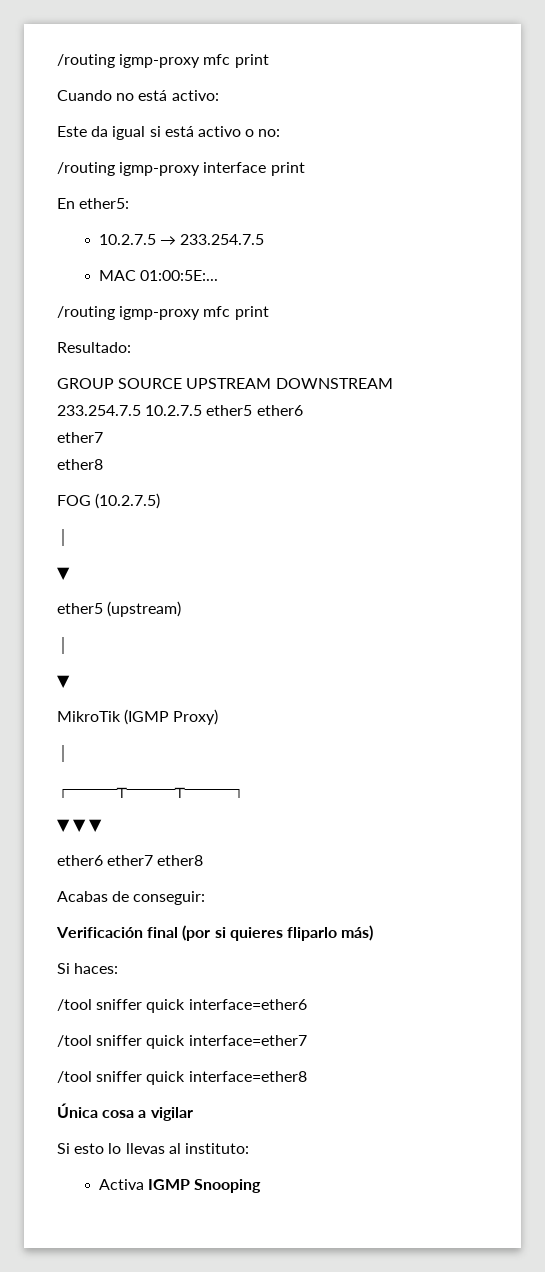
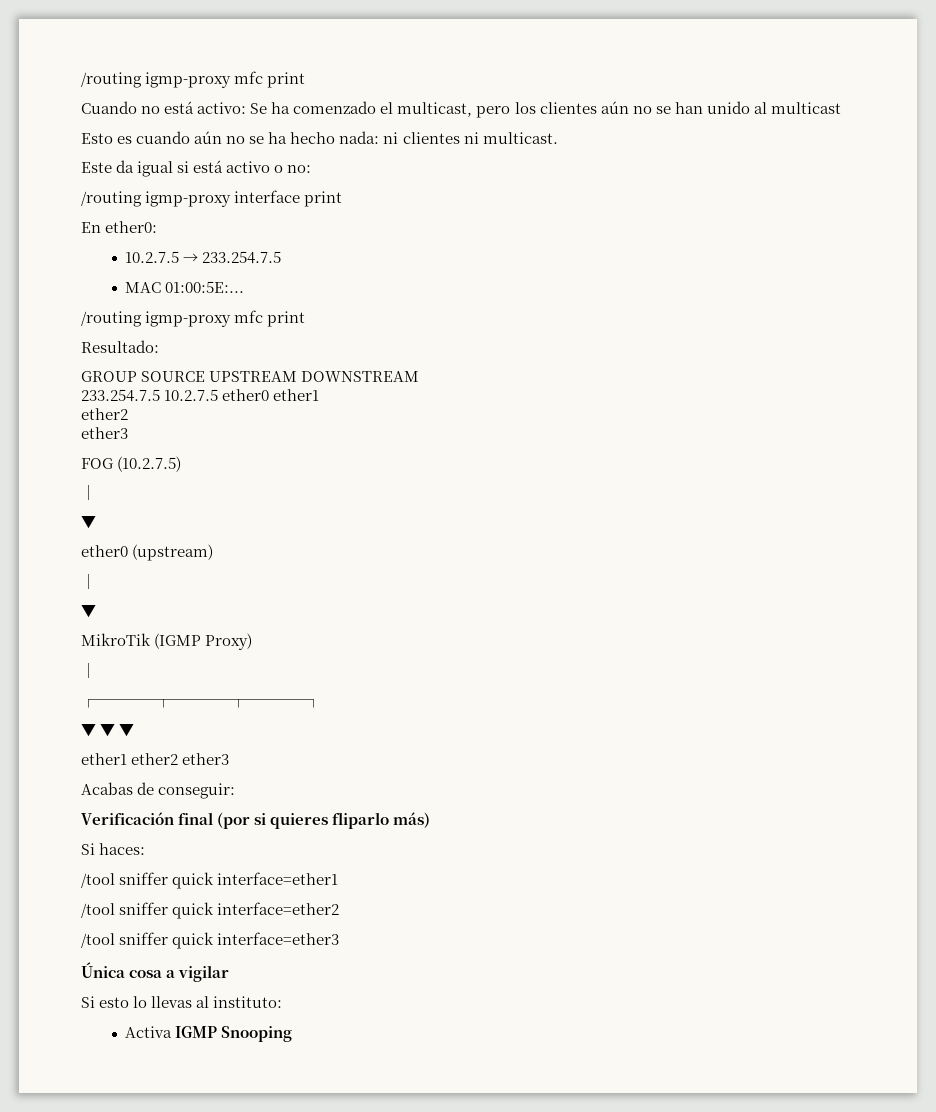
(219, 95) none -> [250,101,841,118] [81,131,558,144] Se ha comenzado el multicast, pero los clientes aún no se han unido al multicast // Esto es cuando aún no se ha hecho nada: ni clientes ni multicast.
[79,198,130,209] ether5: -> [105,221,158,233] ether0:
[206,405,303,416] [57,432,103,443] [57,459,103,470] ether5 ether6 // ether7 // ether8 -> [222,389,320,401] [81,408,128,420] [81,427,128,439] ether0 ether1 // ether2 // ether3
[57,603,103,614] ether5 -> [81,545,128,557] ether0
[57,855,204,866] ether6 ether7 ether8 -> [81,753,230,765] ether1 ether2 ether3
[188,999,307,1010] [57,1035,307,1049] [57,1071,307,1085] interface=ether6 // /tool sniffer quick interface=ether7 // /tool sniffer quick interface=ether8 -> [217,872,339,885] [81,902,340,919] [81,932,340,949] interface=ether1 // /tool sniffer quick interface=ether2 // /tool sniffer quick interface=ether3

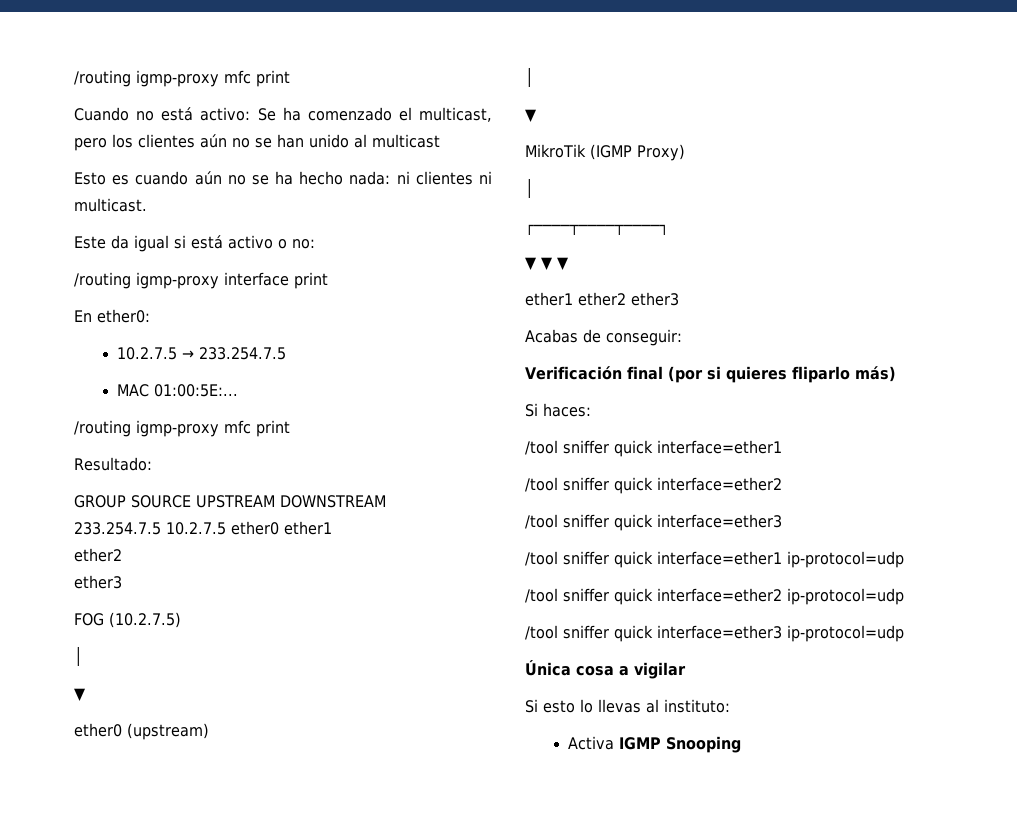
(340, 938) none -> [525,551,904,568] [525,588,904,605] [525,625,904,642] // /tool sniffer quick interface=ether1 ip-protocol=udp // /tool sniffer quick interface=ether2 ip-protocol=udp // /tool sniffer quick interface=ether3 ip-protocol=udp

